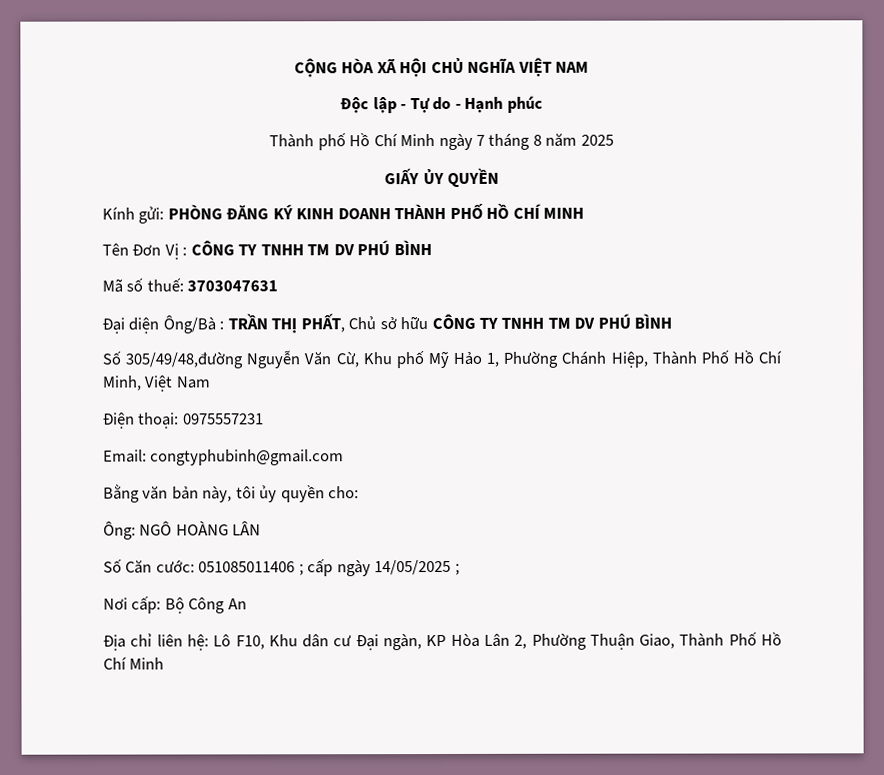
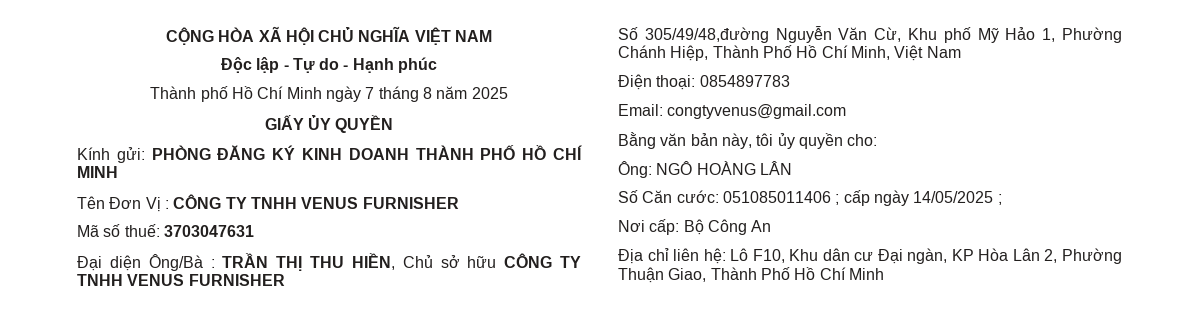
[307,240,432,256] TM DV PHÚ BÌNH -> [301,197,459,209] VENUS FURNISHER
[300,313,345,333] PHẤT, -> [310,253,395,270] THU HIỀN,
[547,313,673,329] TM DV PHÚ BÌNH -> [127,274,285,286] VENUS FURNISHER
[182,413,264,425] 0975557231 -> [699,75,790,87] 0854897783
[150,449,345,466] congtyphubinh@gmail.com -> [667,104,847,119] congtyvenus@gmail.com

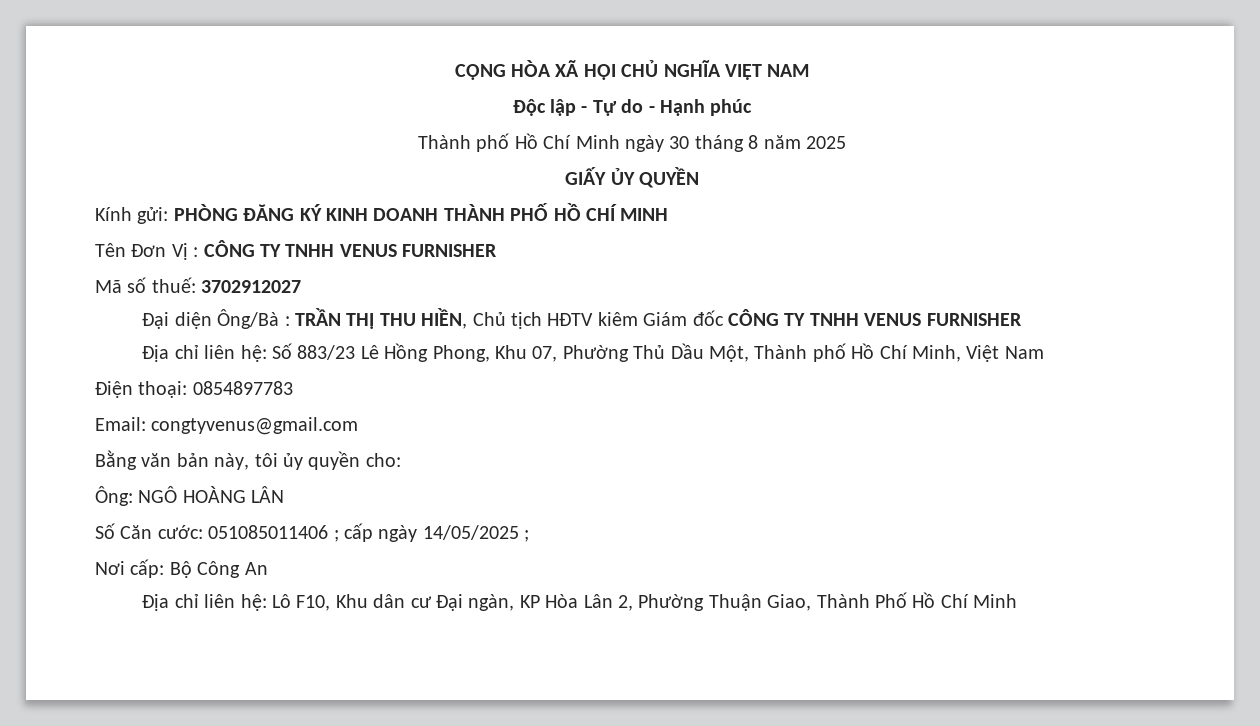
[365,87,375,99] 7 -> [669,136,690,149] 30
[163,225,254,237] 3703047631 -> [201,280,302,293] 3702912027
[440,253,581,268] [77,274,285,286] [618,26,1122,43] [618,45,792,61] sở hữu CÔNG TY TNHH VENUS FURNISHER // Số 305/49/48,đường Nguyễn Văn Cừ, Khu phố Mỹ Hảo 1, Phường Chánh Hiệp, Thành Phố -> [510,309,1022,329] [142,343,846,362] tịch HĐTV kiêm Giám đốc CÔNG TY TNHH VENUS FURNISHER // Địa chỉ liên hệ: Số 883/23 Lê Hồng Phong, Khu 07, Phường Thủ Dầu Một, Thành phố

